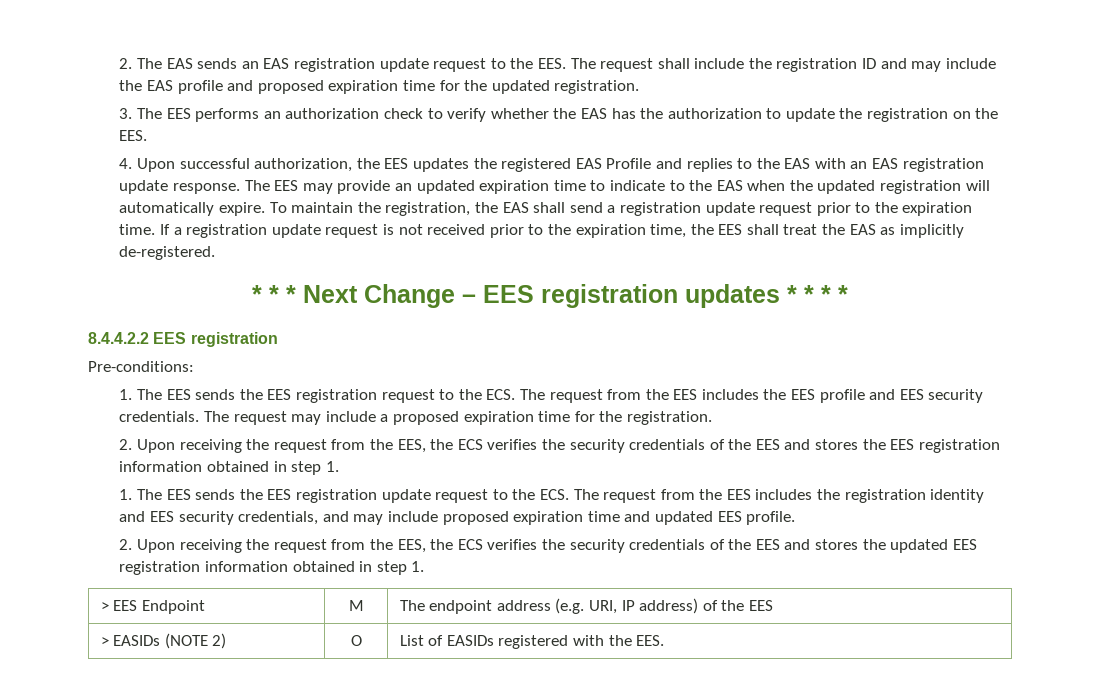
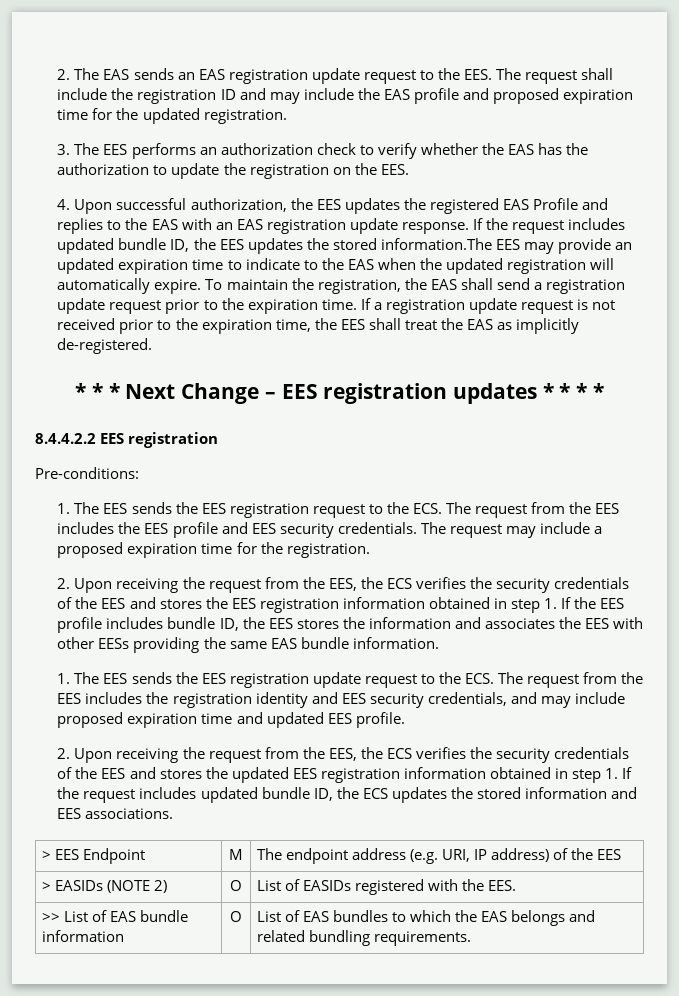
[244,180,270,191] The -> [472,218,626,234] [57,238,492,254] If the request includes updated bundle ID, the EES updates the stored information.The
(339, 466) none -> [561,597,625,609] [57,617,644,633] [57,637,439,653] If the EES profile includes bundle ID, the EES stores the information and associates the EES with other EESs providing the same EAS bundle information.
(425, 566) none -> [622,767,633,779] [57,787,637,803] [57,808,174,819] If the request includes updated bundle ID, the ECS updates the stored information and EES associations.
(665, 640) none -> [41,910,189,922] [41,930,124,942] [230,911,242,922] [256,910,596,926] [256,930,472,946] // >> List of EAS bundle information | O | List of EAS bundles to which the EAS belongs and related bundling requirements.

